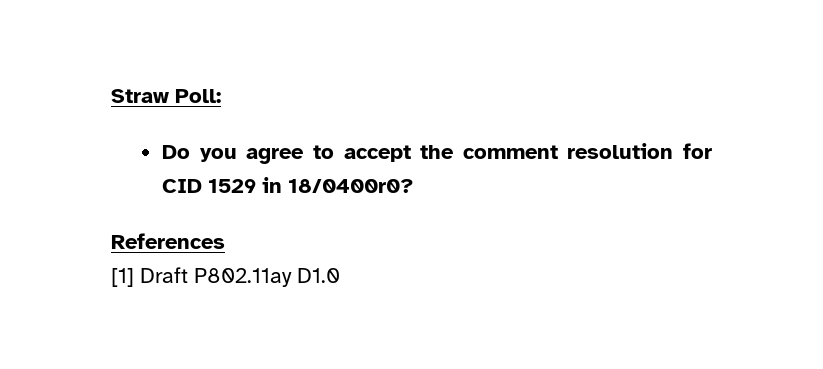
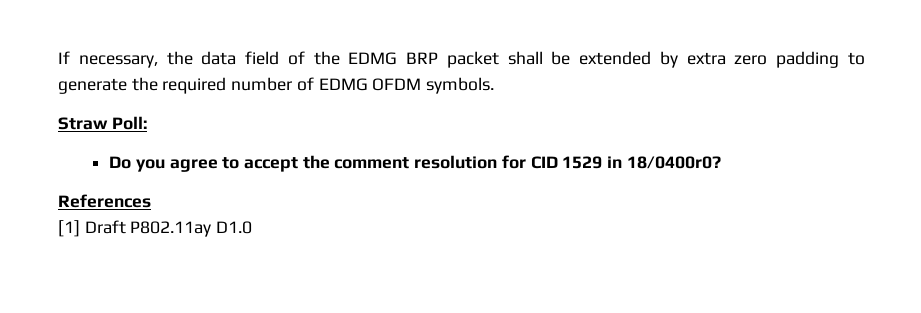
(111, 96) none -> [58,51,865,68] [58,77,495,94] If necessary, the data field of the EDMG BRP packet shall be extended by extra zero padding to generate the required number of EDMG OFDM symbols. //

